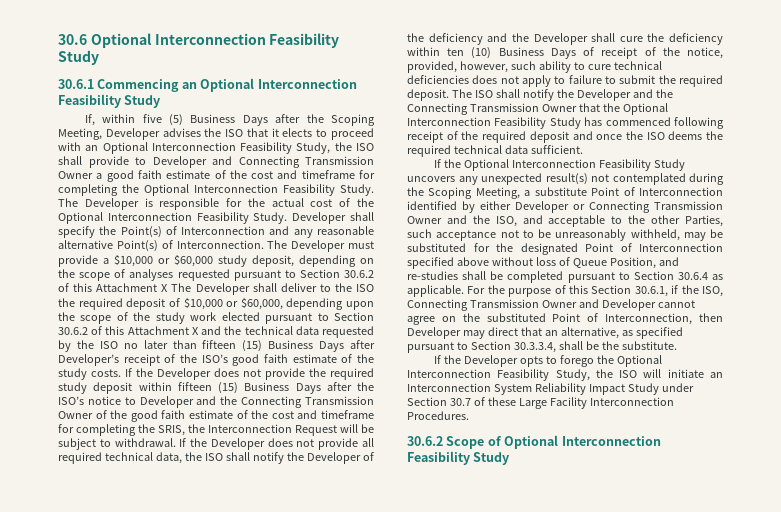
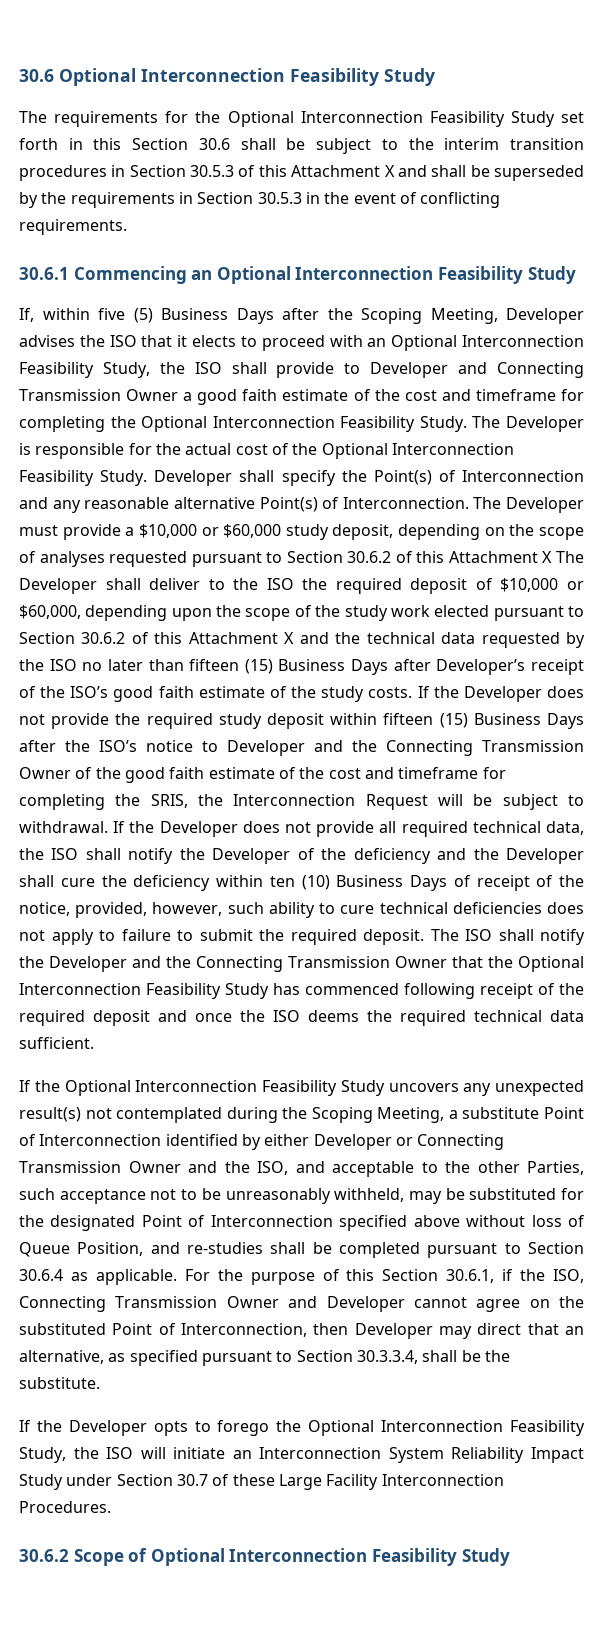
(99, 57) none -> [19,111,584,127] [19,138,585,154] [19,165,585,181] [19,192,501,208] [19,219,127,235] // The requirements for the Optional Interconnection Feasibility Study set forth in this Section 30.6 shall be subject to the interim transition procedures in Section 30.5.3 of this Attachment X and shall be superseded by the requirements in Section 30.5.3 in the event of conflicting requirements.

